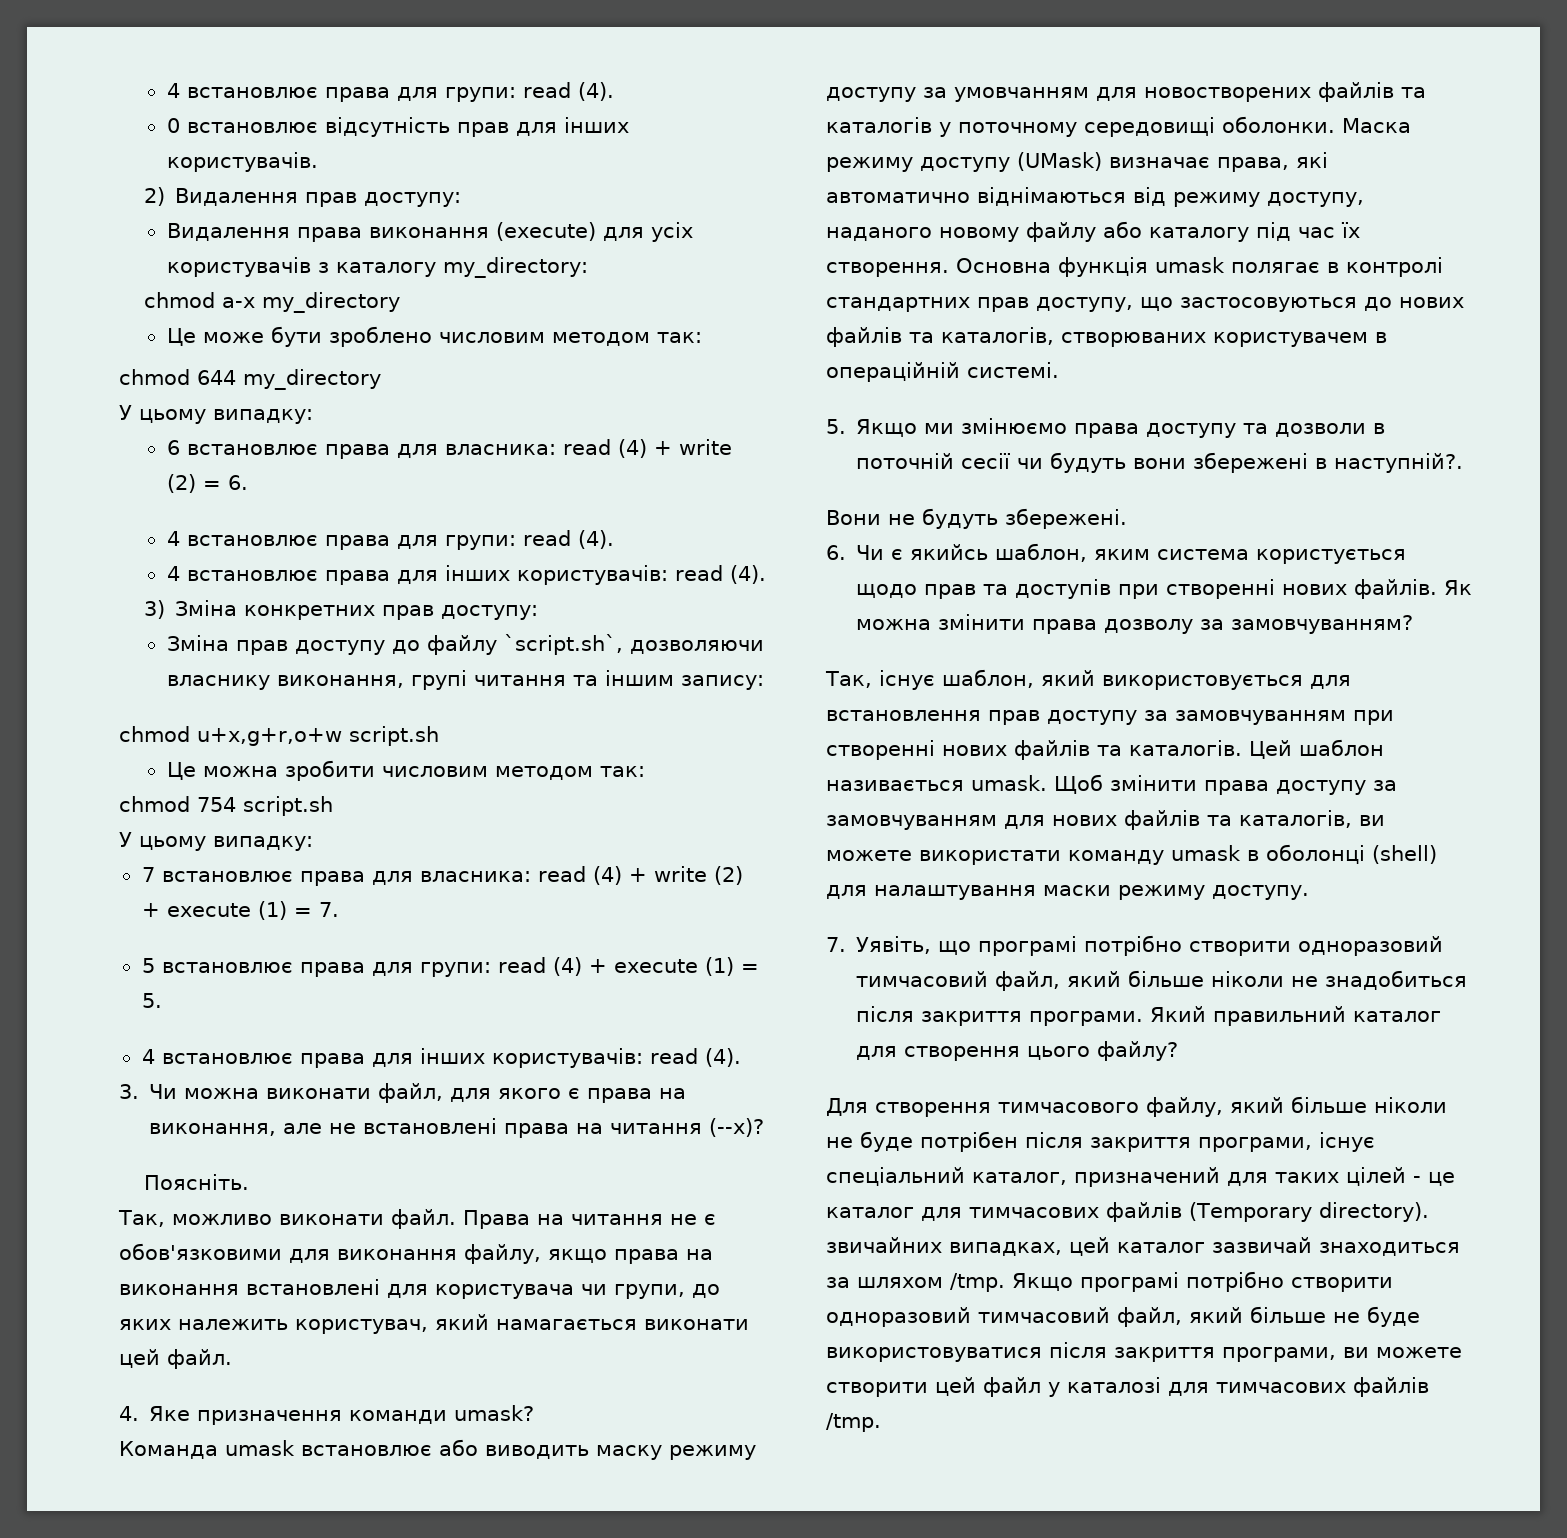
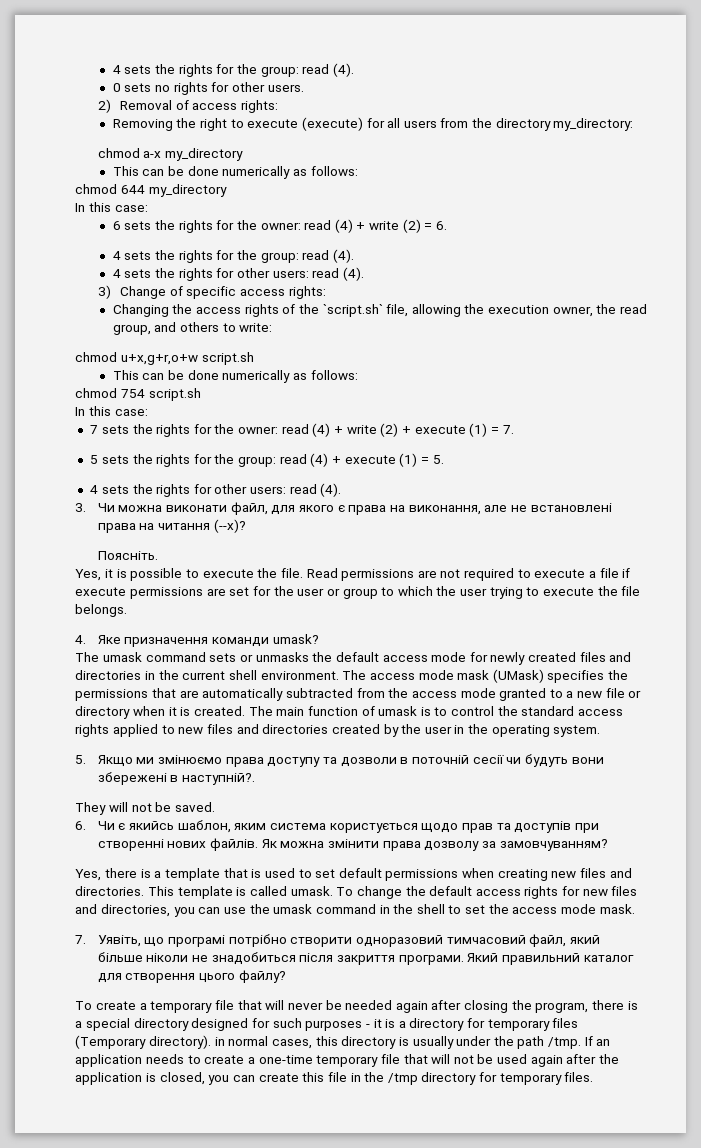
[166,82,614,102] [166,117,629,137] [166,152,318,172] [144,187,462,207] [166,222,693,242] [166,257,588,278] [144,292,401,313] [166,326,702,347] [119,369,382,390] [119,405,314,424] [166,440,556,459] 4 встановлює права для групи: read (4). // 0 встановлює відсутність прав для інших користувачів. // 2) Видалення прав доступу: // Видалення права виконання (execute) для усіх користувачів з каталогу my_directory: // chmod a-x my_directory // Це може бути зроблено числовим методом так: // chmod 644 my_directory // У цьому випадку: // 6 встановлює права для власника: -> [112,63,354,77] [112,82,304,95] [97,99,279,113] [112,117,634,131] [97,148,244,161] [112,166,358,179] [75,184,227,197] [75,202,148,212] [112,220,301,233] 4 sets the rights for the group: read (4). // 0 sets no rights for other users. // 2) Removal of access rights: // Removing the right to execute (execute) for all users from the directory my_directory: // chmod a-x my_directory // This can be done numerically as follows: // chmod 644 my_directory // In this case: // 6 sets the rights for the owner:
[186,530,614,550] [166,565,766,585] [144,600,539,620] [166,634,764,655] [166,670,764,690] [119,726,440,746] [166,760,645,781] [119,796,334,816] [119,832,314,851] [141,867,531,886] встановлює права для групи: read (4). // 4 встановлює права для інших користувачів: read (4). // 3) Зміна конкретних прав доступу: // Зміна прав доступу до файлу `script.sh`, дозволяючи власнику виконання, групі читання та іншим запису: // chmod u+x,g+r,o+w script.sh // Це можна зробити числовим методом так: // chmod 754 script.sh // У цьому випадку: // 7 встановлює права для власника: -> [124,249,354,263] [112,267,364,281] [97,285,326,299] [112,304,648,317] [112,322,273,335] [75,352,254,365] [112,370,358,383] [75,388,201,401] [75,406,148,416] [90,424,279,437] sets the rights for the group: read (4). // 4 sets the rights for other users: read (4). // 3) Change of specific access rights: // Changing the access rights of the `script.sh` file, allowing the execution owner, the read group, and others to write: // chmod u+x,g+r,o+w script.sh // This can be done numerically as follows: // chmod 754 script.sh // In this case: // 7 sets the rights for the owner:
[161,962,491,977] встановлює права для групи: -> [101,454,277,467] sets the rights for the group:
[161,1048,643,1068] встановлює права для інших користувачів: -> [101,484,287,497] sets the rights for other users:
[118,1209,717,1229] [119,1243,714,1264] [119,1279,721,1299] [119,1314,750,1334] [119,1349,233,1369] Так, можливо виконати файл. Права на читання не є обов'язковими для виконання файлу, якщо права на виконання встановлені для користувача чи групи, до яких належить користувач, який намагається виконати цей файл. -> [75,568,631,581] [75,586,641,599] [75,604,128,617] Yes, it is possible to execute the file. Read permissions are not required to execute a file if execute permissions are set for the user or group to which the user trying to execute the file belongs.
[119,1439,757,1460] [826,82,1427,102] [826,116,1412,137] [826,152,1329,172] [826,187,1365,207] [826,221,1361,242] [826,257,1444,277] [826,297,1465,312] [826,327,1388,347] [826,362,1060,382] Команда umask встановлює або виводить маску режиму доступу за умовчанням для новостворених файлів та каталогів у поточному середовищі оболонки. Маска режиму доступу (UMask) визначає права, які автоматично віднімаються від режиму доступу, наданого новому файлу або каталогу під час їх створення. Основна функція umask полягає в контролі стандартних прав доступу, що застосовуються до нових файлів та каталогів, створюваних користувачем в операційній системі. -> [75,652,632,665] [75,669,629,683] [75,688,642,701] [75,706,624,719] [75,724,601,737] The umask command sets or unmasks the default access mode for newly created files and directories in the current shell environment. The access mode mask (UMask) specifies the permissions that are automatically subtracted from the access mode granted to a new file or directory when it is created. The main function of umask is to control the standard access rights applied to new files and directories created by the user in the operating system.
[826,508,1128,529] Вони не будуть збережені. -> [75,802,215,815] They will not be saved.
[825,669,1352,690] [826,710,1395,725] [826,739,1385,760] [826,774,1398,795] [826,810,1386,830] [826,844,1438,865] [826,885,1310,900] Так, існує шаблон, який використовується для встановлення прав доступу за замовчуванням при створенні нових файлів та каталогів. Цей шаблон називається umask. Щоб змінити права доступу за замовчуванням для нових файлів та каталогів, ви можете використати команду umask в оболонці (shell) для налаштування маски режиму доступу. -> [75,868,632,881] [75,886,638,899] [75,904,635,917] Yes, there is a template that is used to set default permissions when creating new files and directories. This template is called umask. To change the default access rights for new files and directories, you can use the umask command in the shell to set the access mode mask.
[826,1096,1448,1117] [826,1131,1376,1152] [826,1167,1456,1187] [826,1202,1429,1222] [826,1237,1461,1256] [826,1271,1394,1292] [826,1306,1421,1327] [826,1342,1463,1362] [826,1377,1430,1397] [826,1413,882,1432] Для створення тимчасового файлу, який більше ніколи не буде потрібен після закриття програми, існує спеціальний каталог, призначений для таких цілей - це каталог для тимчасових файлів (Temporary directory). звичайних випадках, цей каталог зазвичай знаходиться за шляхом /tmp. Якщо програмі потрібно створити одноразовий тимчасовий файл, який більше не буде використовуватися після закриття програми, ви можете створити цей файл у каталозі для тимчасових файлів /tmp. -> [75,1000,638,1013] [75,1018,579,1031] [75,1035,611,1049] [75,1054,620,1067] [75,1072,594,1085] To create a temporary file that will never be needed again after closing the program, there is a special directory designed for such purposes - it is a directory for temporary files (Temporary directory). in normal cases, this directory is usually under the path /tmp. If an application needs to create a one-time temporary file that will not be used again after the application is closed, you can create this file in the /tmp directory for temporary files.

